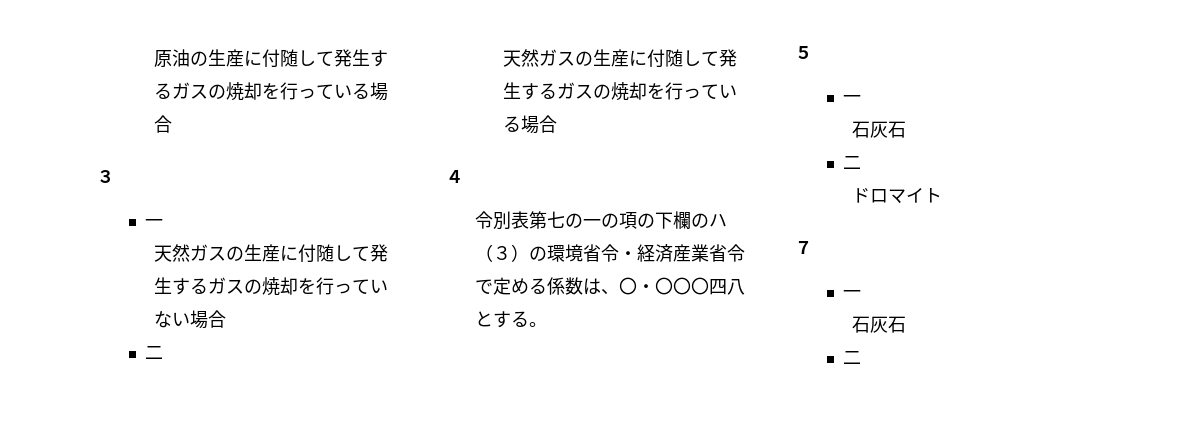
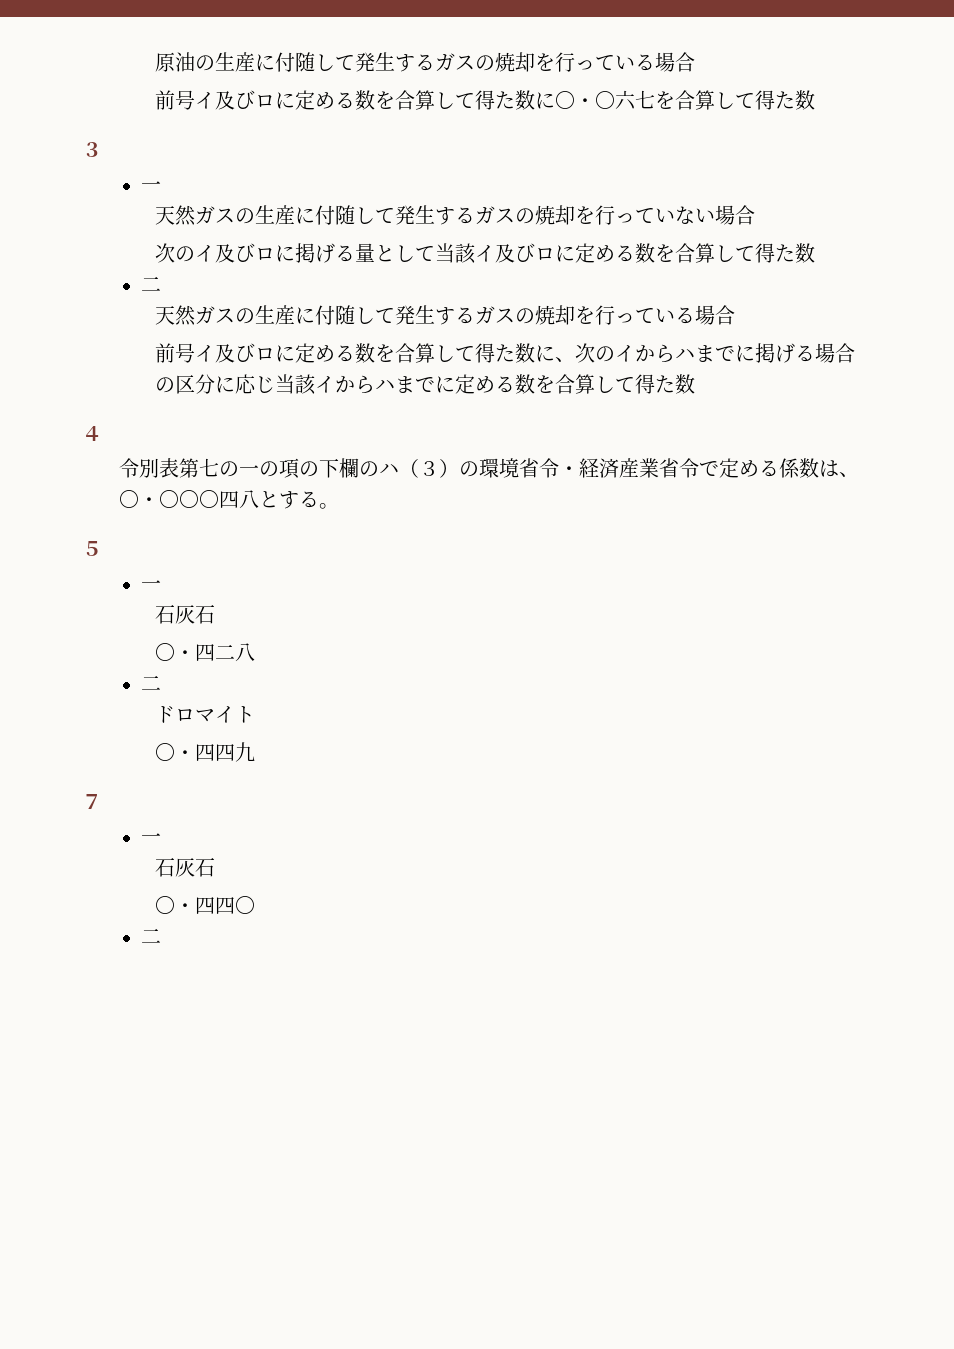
(173, 124) none -> [155,90,816,110] // 前号イ及びロに定める数を合算して得た数に〇・〇六七を合算して得た数
(227, 319) none -> [155,243,816,264] // 次のイ及びロに掲げる量として当該イ及びロに定める数を合算して得た数
(558, 124) none -> [155,343,856,363] [155,374,696,395] // 前号イ及びロに定める数を合算して得た数に、次のイからハまでに掲げる場合の区分に応じ当該イからハまでに定める数を合算して得た数
(907, 129) none -> [155,643,256,662] // 〇・四二八
(943, 195) none -> [155,742,256,762] // 〇・四四九
(907, 324) none -> [155,896,256,914] // 〇・四四〇

